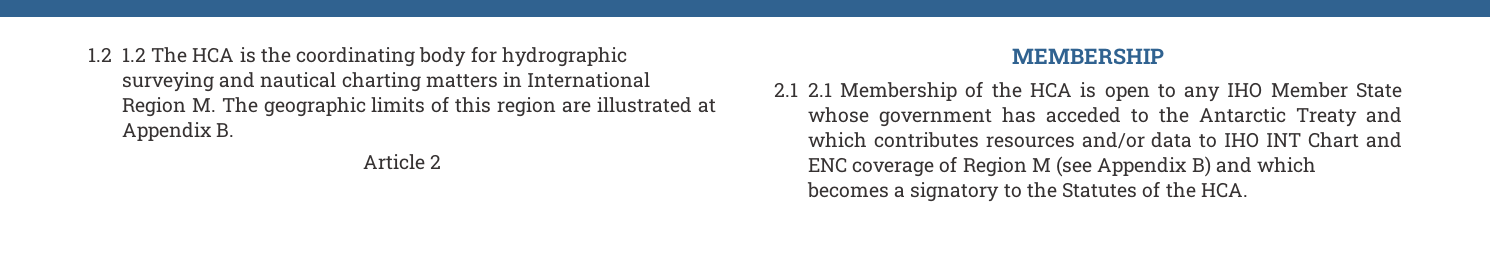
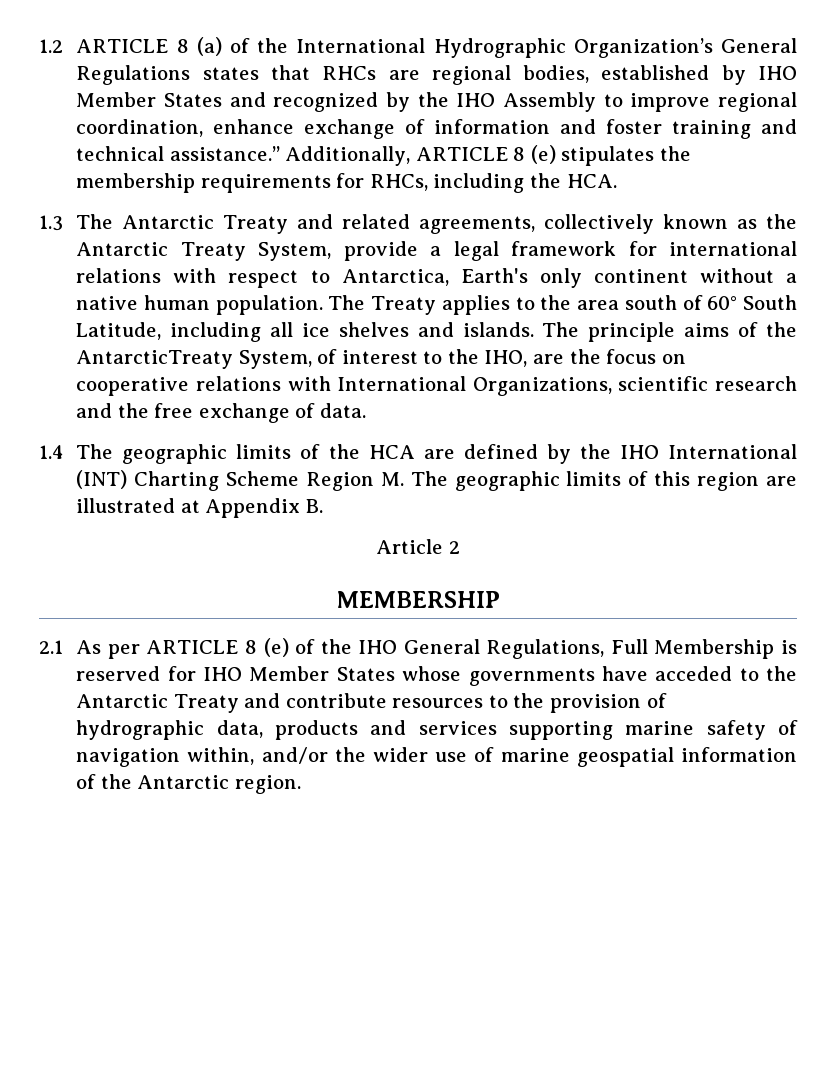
[88,46,627,67] [121,72,651,92] 1.2 1.2 The HCA is the coordinating body for hydrographic surveying and nautical charting matters in International -> [39,37,797,58] [76,65,797,85] [76,92,797,112] [76,119,797,139] [76,145,692,166] [76,173,617,193] [39,214,798,234] [76,241,797,261] [76,268,798,288] [76,295,798,315] [76,322,798,342] [76,349,686,369] [76,376,798,396] [76,403,366,423] [39,444,797,464] [76,470,300,491] 1.2 ARTICLE 8 (a) of the International Hydrographic Organization’s General Regulations states that RHCs are regional bodies, established by IHO Member States and recognized by the IHO Assembly to improve regional coordination, enhance exchange of information and foster training and technical assistance.” Additionally, ARTICLE 8 (e) stipulates the membership requirements for RHCs, including the HCA. // 1.3 The Antarctic Treaty and related agreements, collectively known as the Antarctic Treaty System, provide a legal framework for international relations with respect to Antarctica, Earth's only continent without a native human population. The Treaty applies to the area south of 60° South Latitude, including all ice shelves and islands. The principle aims of the AntarcticTreaty System, of interest to the IHO, are the focus on cooperative relations with International Organizations, scientific research and the free exchange of data. // 1.4 The geographic limits of the HCA are defined by the IHO International (INT) Charting Scheme
[807,81,1402,102] [807,107,1036,127] 2.1 Membership of the HCA is open to any IHO Member State whose government has -> [76,638,798,659] [76,666,648,686] As per ARTICLE 8 (e) of the IHO General Regulations, Full Membership is reserved for IHO Member States whose governments have
[807,132,1402,149] [807,156,1317,177] [806,181,1248,202] which contributes resources and/or data to IHO INT Chart and ENC coverage of Region M (see Appendix B) and which becomes a signatory to the Statutes of the HCA. -> [285,693,667,713] [76,720,798,740] [76,747,798,767] [76,774,301,794] contribute resources to the provision of hydrographic data, products and services supporting marine safety of navigation within, and/or the wider use of marine geospatial information of the Antarctic region.

